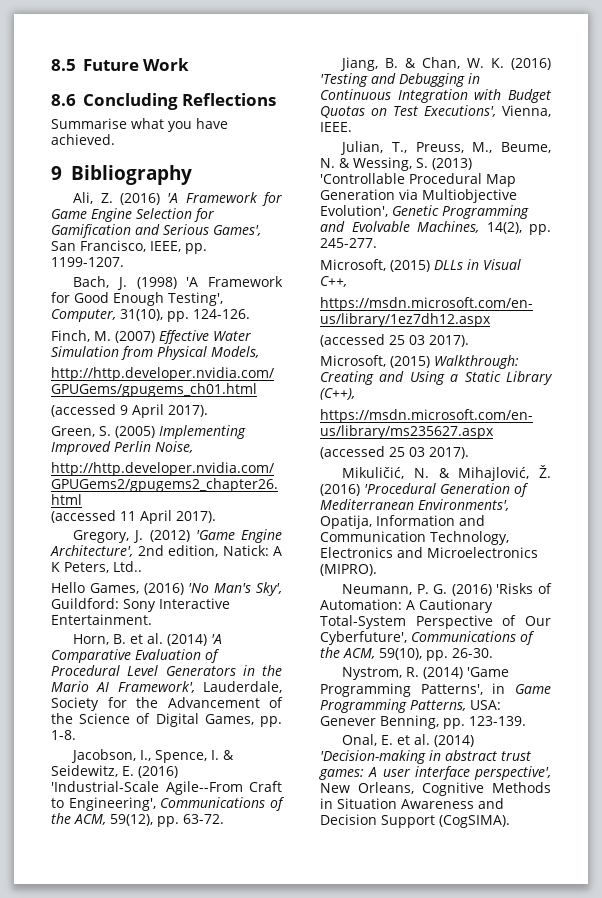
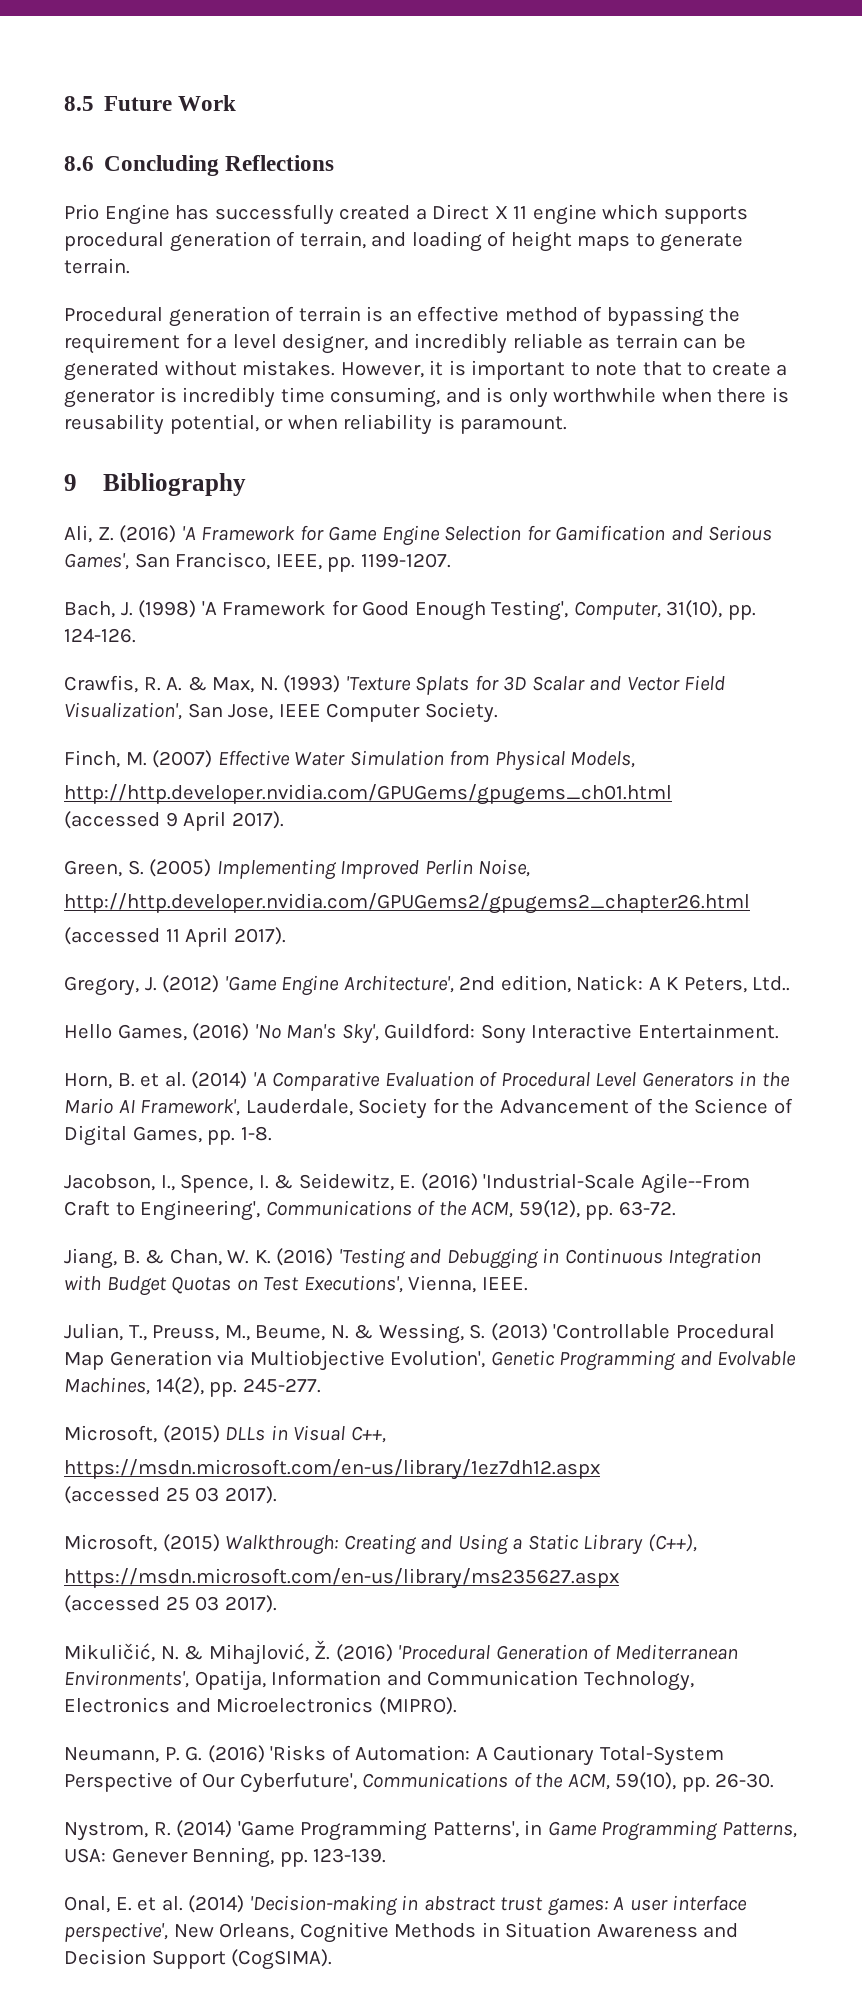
[51,118,228,132] [51,134,115,145] Summarise what you have achieved. -> [64,204,748,225] [64,231,744,252] [64,258,130,274] [64,306,741,327] [64,333,746,354] [64,360,788,381] [64,387,789,408] [64,414,568,435] Prio Engine has successfully created a Direct X 11 engine which supports procedural generation of terrain, and loading of height maps to generate terrain. // Procedural generation of terrain is an effective method of bypassing the requirement for a level designer, and incredibly reliable as terrain can be generated without mistakes. However, it is important to note that to create a generator is incredibly time consuming, and is only worthwhile when there is reusability potential, or when reliability is paramount.
(250, 314) none -> [64,675,726,695] [64,702,498,723] // Crawfis, R. A. & Max, N. (1993) 'Texture Splats for 3D Scalar and Vector Field Visualization', San Jose, IEEE Computer Society.

